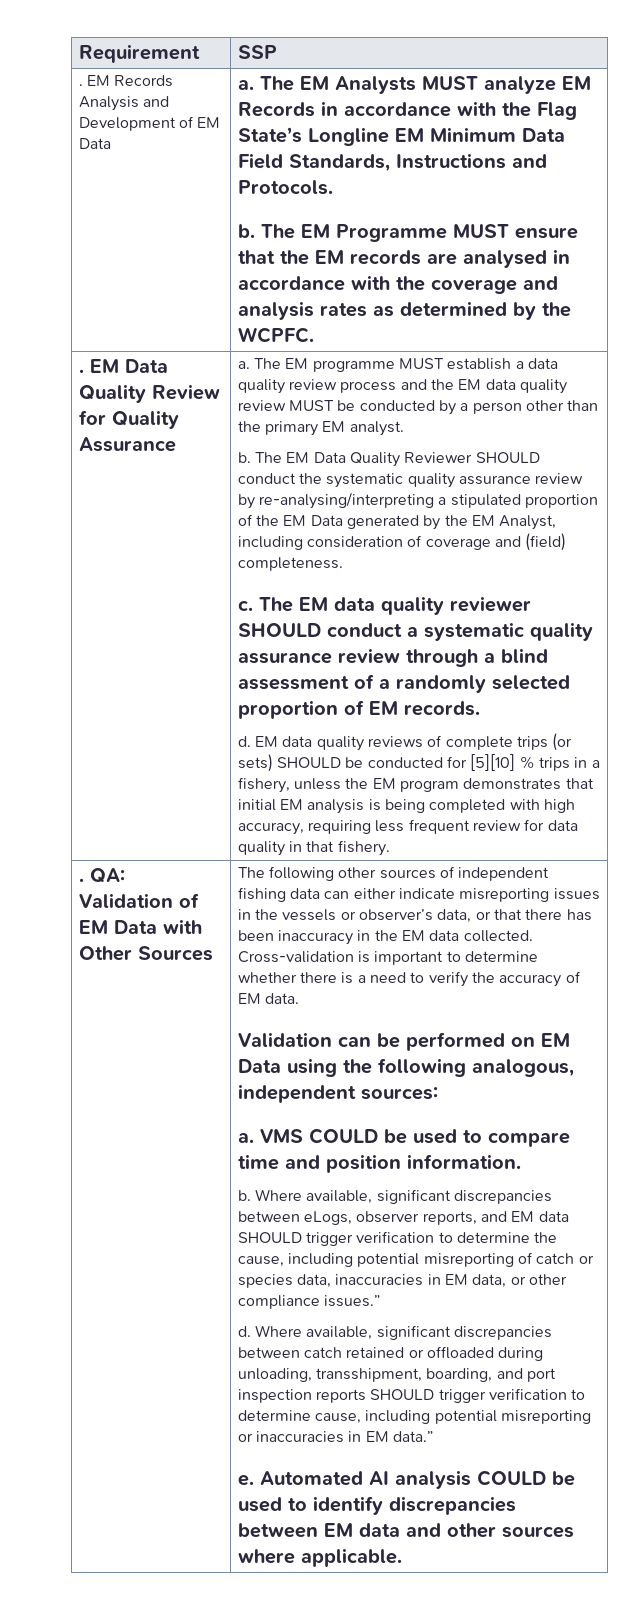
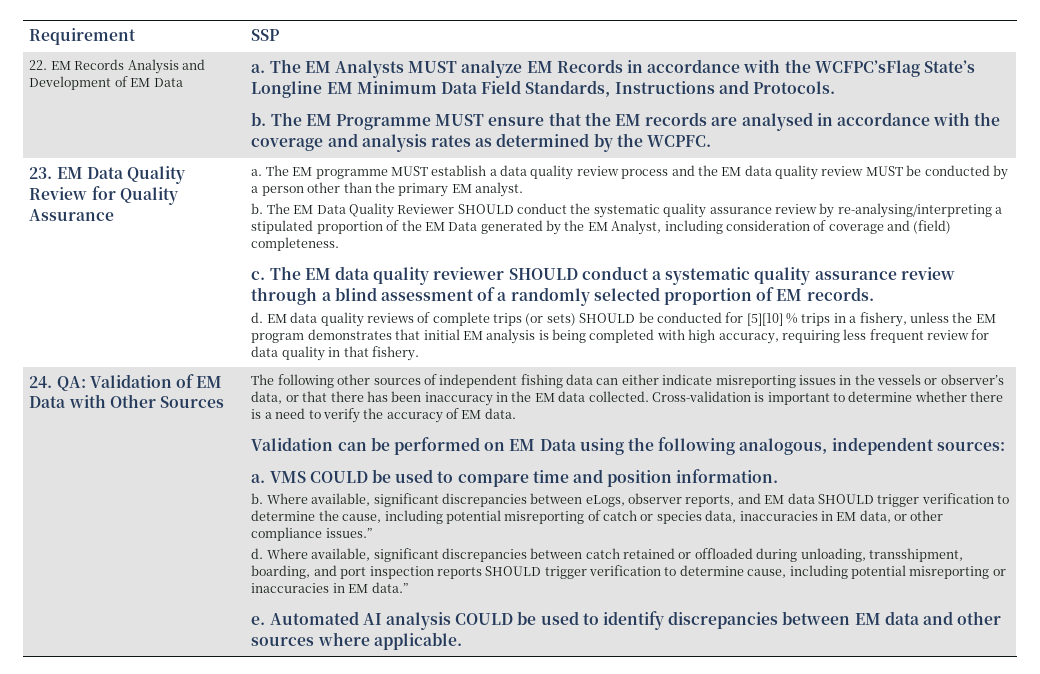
[78,84,83,86] . -> [29,60,48,70] 22.
[536,102,577,120] Flag -> [814,60,920,77] WCFPC’sFlag
[78,369,84,373] . -> [29,167,53,179] 23.
[78,878,84,882] . -> [29,376,53,388] 24.

